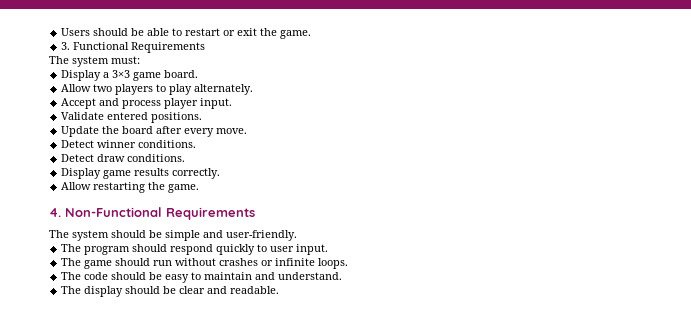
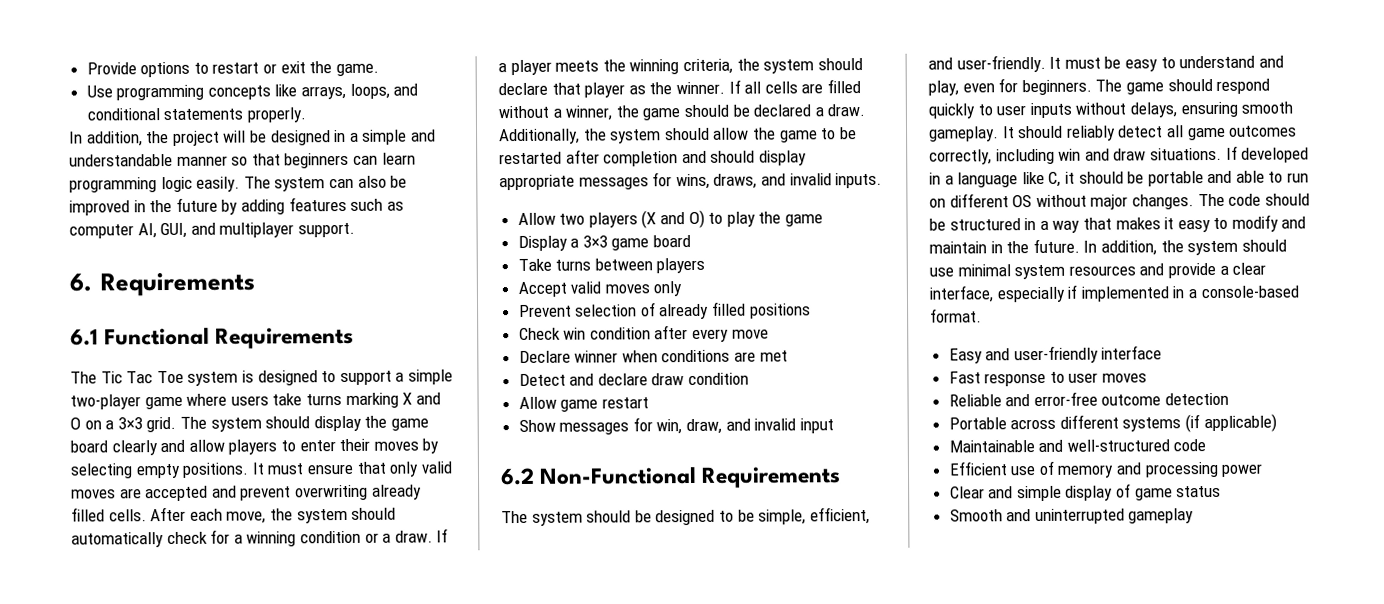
[61,28,170,36] Users should be able -> [86,61,191,78] Provide options
[61,42,206,53] [49,56,140,67] [61,70,199,81] [61,84,254,95] [61,98,233,109] [61,112,203,123] [61,126,248,137] [61,140,197,148] [61,154,186,162] [61,168,221,179] [61,182,200,193] [49,208,61,217] 3. Functional Requirements // The system must: // Display a 3×3 game board. // Allow two players to play alternately. // Accept and process player input. // Validate entered positions. // Update the board after every move. // Detect winner conditions. // Detect draw conditions. // Display game results correctly. // Allow restarting the game. // 4. -> [86,83,419,101] [86,107,306,123] [69,129,436,147] [69,152,416,169] [69,175,408,193] [69,196,404,216] [69,222,355,239] [69,271,255,297] [70,326,355,349] [70,369,453,386] [70,392,441,410] [70,415,429,433] [70,438,440,456] [70,461,452,479] [71,484,422,502] [71,506,397,524] [71,528,449,548] [498,58,863,76] [498,79,861,98] [498,103,866,121] [499,127,857,145] [499,149,807,167] [499,172,883,191] [517,209,824,229] [517,235,692,252] [517,257,706,274] [517,281,683,298] [518,301,811,320] [518,325,769,342] [518,349,788,364] [518,372,750,387] [518,396,649,412] [518,417,834,435] [500,467,535,486] Use programming concepts like arrays, loops, and conditional statements properly. // In addition, the project will be designed in a simple and understandable manner so that beginners can learn programming logic easily. The system can also be improved in the future by adding features such as computer AI, GUI, and multiplayer support. // 6. Requirements // 6.1 Functional Requirements // The Tic Tac Toe system is designed to support a simple two-player game where users take turns marking X and O on a 3×3 grid. The system should display the game board clearly and allow players to enter their moves by selecting empty positions. It must ensure that only valid moves are accepted and prevent overwriting already filled cells. After each move, the system should automatically check for a winning condition or a draw. If a player meets the winning criteria, the system should declare that player as the winner. If all cells are filled without a winner, the game should be declared a draw. Additionally, the system should allow the game to be restarted after completion and should display appropriate messages for wins, draws, and invalid inputs. // Allow two players (X and O) to play the game // Display a 3×3 game board // Take turns between players // Accept valid moves only // Prevent selection of already filled positions // Check win condition after every move // Declare winner when conditions are met // Detect and declare draw condition // Allow game restart // Show messages for win, draw, and invalid input // 6.2
[165,230,297,241] [61,244,131,255] simple and user-friendly. // The program -> [655,506,870,526] [928,54,1284,73] [928,78,1164,96] designed to be simple, efficient, and user-friendly. It must be easy to understand and play, even for beginners. The game
[296,244,329,255] [61,258,349,269] [61,272,343,283] [61,286,280,297] input. // The game should run without crashes or infinite loops. // The code should be easy to maintain and understand. // The display should be clear and readable. -> [1029,101,1294,119] [928,125,1298,142] [929,145,1310,165] [929,170,1310,188] [929,193,1310,210] [929,214,1307,233] [929,238,1287,256] [929,262,1267,280] [929,284,1299,303] [930,308,982,323] [948,345,1163,364] [948,371,1148,387] [948,391,1230,407] [948,413,1277,433] [948,439,1207,453] [948,460,1264,478] [949,483,1222,502] [949,508,1195,525] inputs without delays, ensuring smooth gameplay. It should reliably detect all game outcomes correctly, including win and draw situations. If developed in a language like C, it should be portable and able to run on different OS without major changes. The code should be structured in a way that makes it easy to modify and maintain in the future. In addition, the system should use minimal system resources and provide a clear interface, especially if implemented in a console-based format. // Easy and user-friendly interface // Fast response to user moves // Reliable and error-free outcome detection // Portable across different systems (if applicable) // Maintainable and well-structured code // Efficient use of memory and processing power // Clear and simple display of game status // Smooth and uninterrupted gameplay

